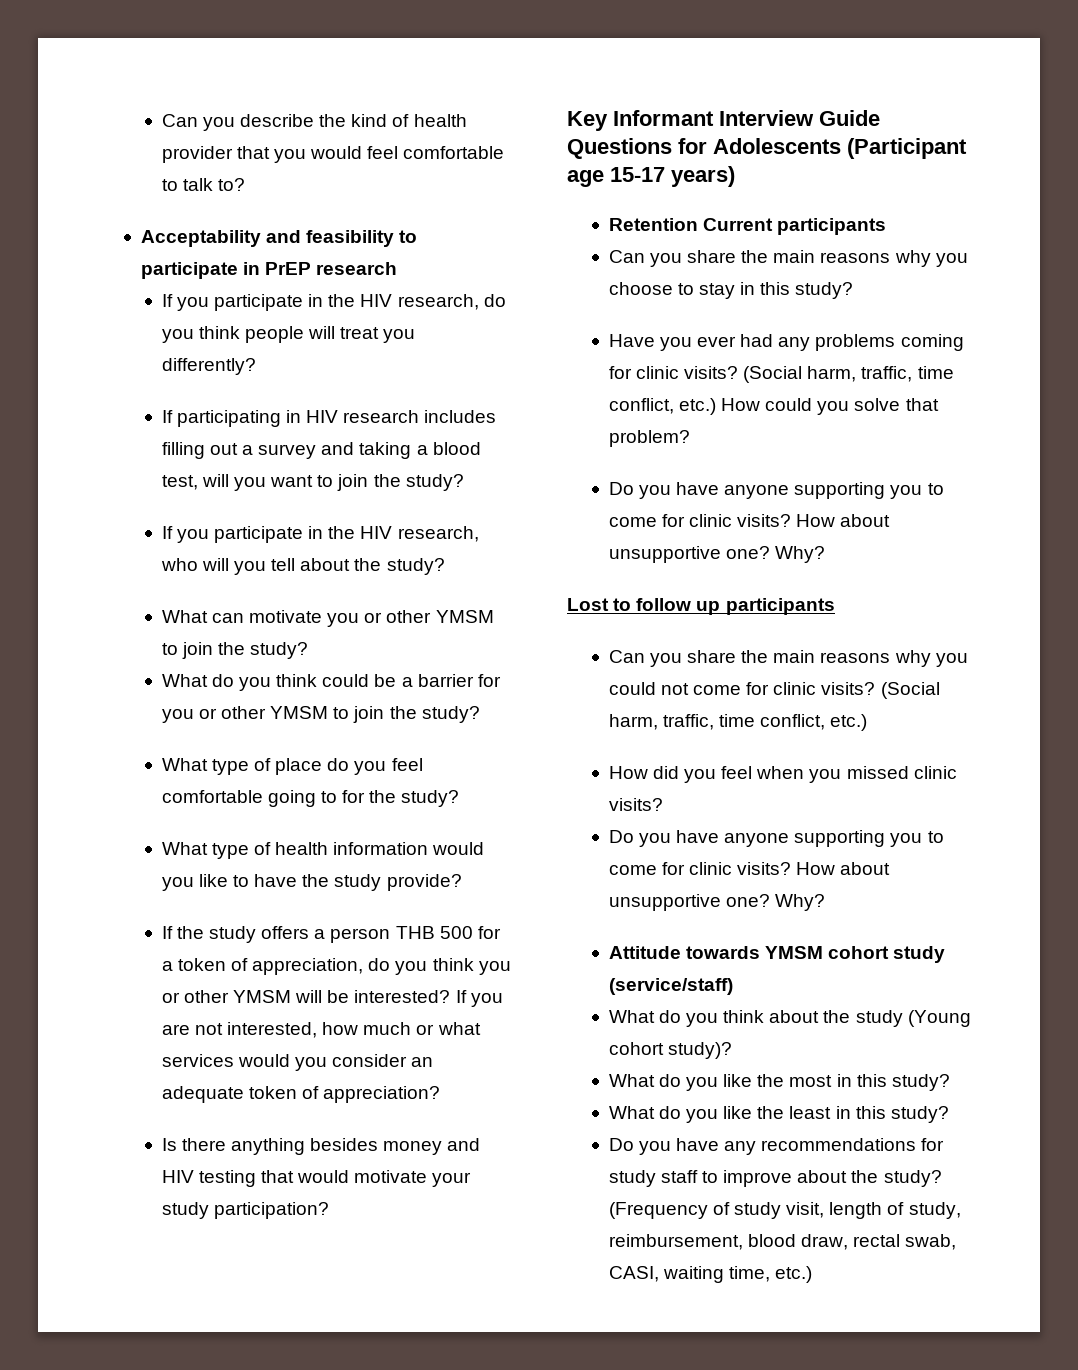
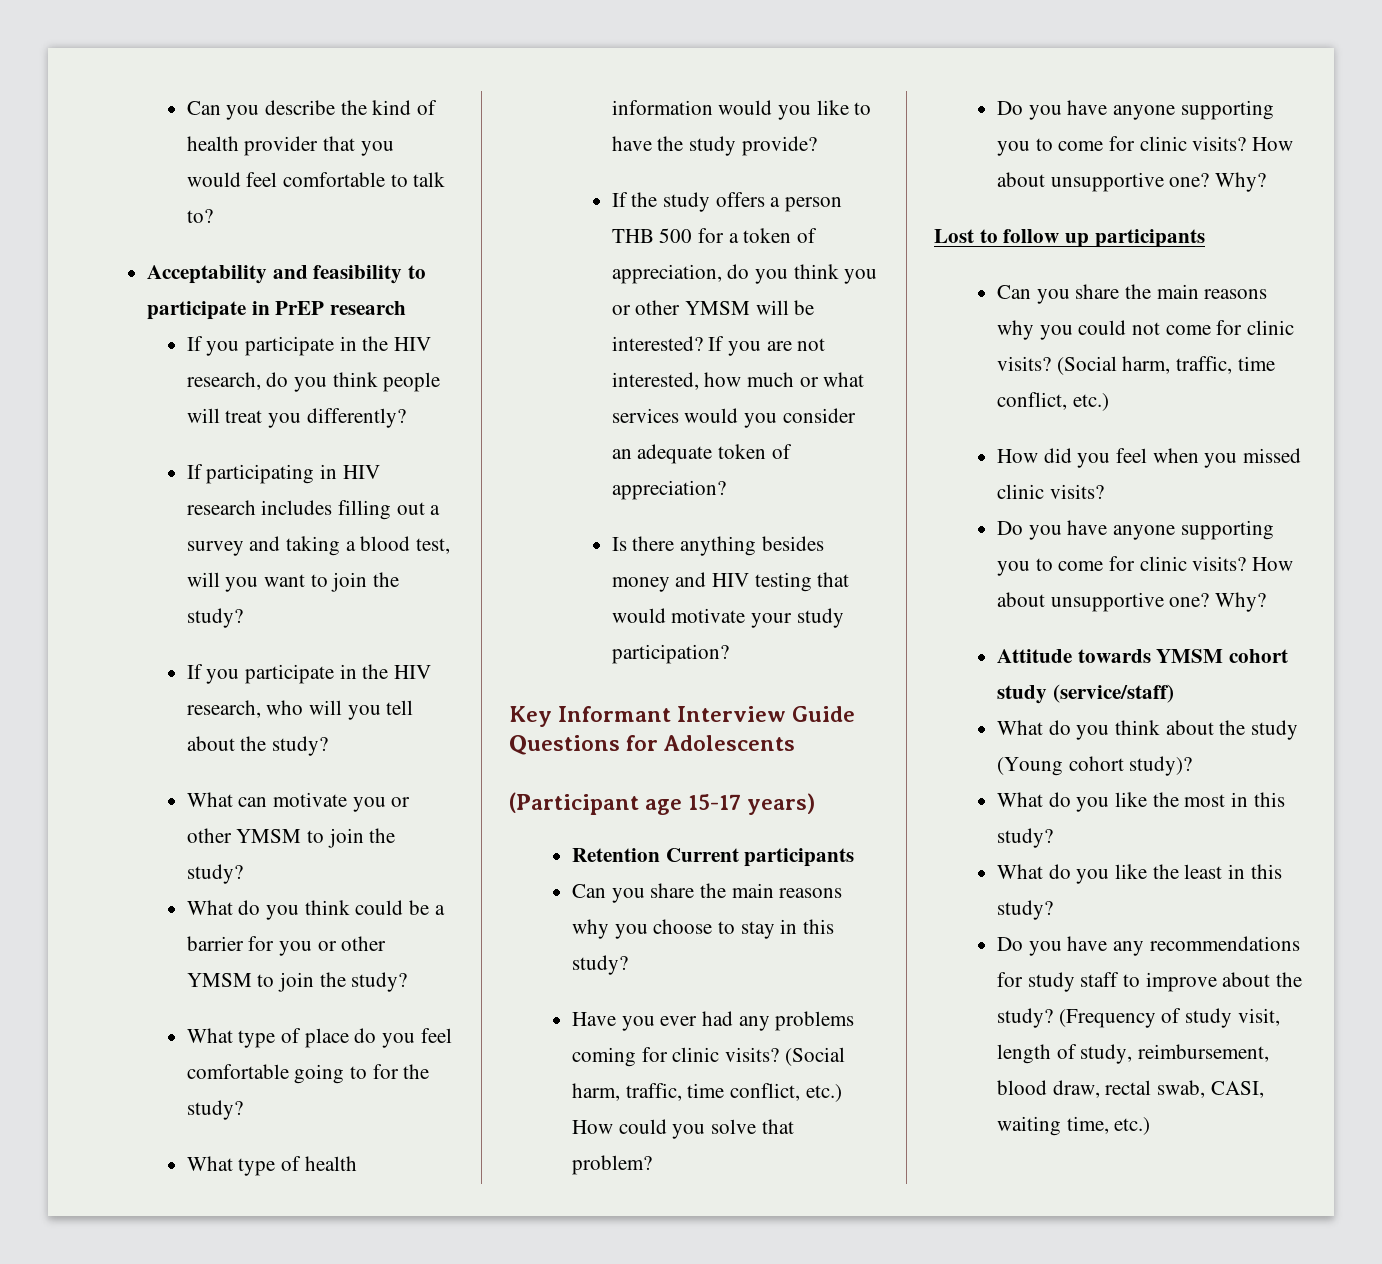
(841, 146) none -> (796, 743) //

